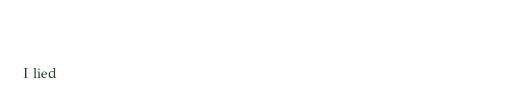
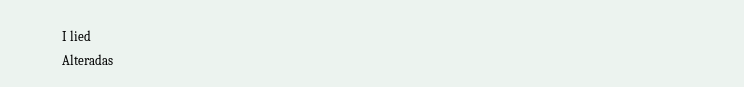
(57, 73) none -> [62,54,113,65] // Alteradas

